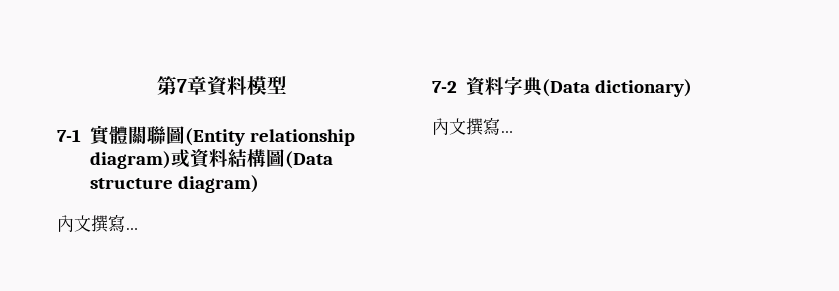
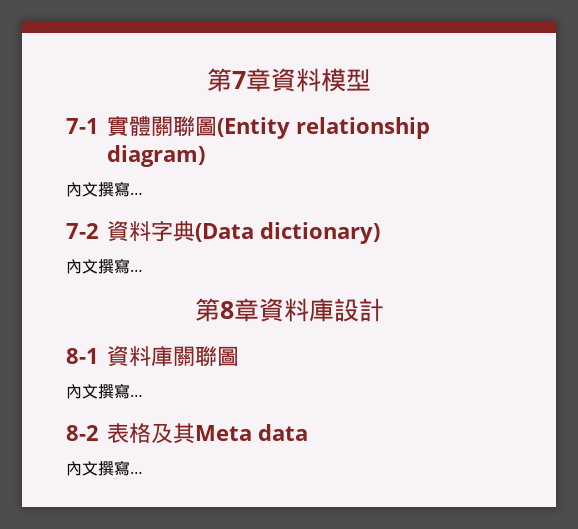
[171,149,334,169] [90,175,260,193] 或資料結構圖(Data structure diagram) -> (205, 156) none
(513, 132) none -> [194,298,384,322] [66,346,239,367] [66,383,143,399] [66,423,308,444] [66,460,143,476] // 第8章資料庫設計 // 8-1資料庫關聯圖 // 內文撰寫… // 8-2表格及其Meta data // 內文撰寫…

